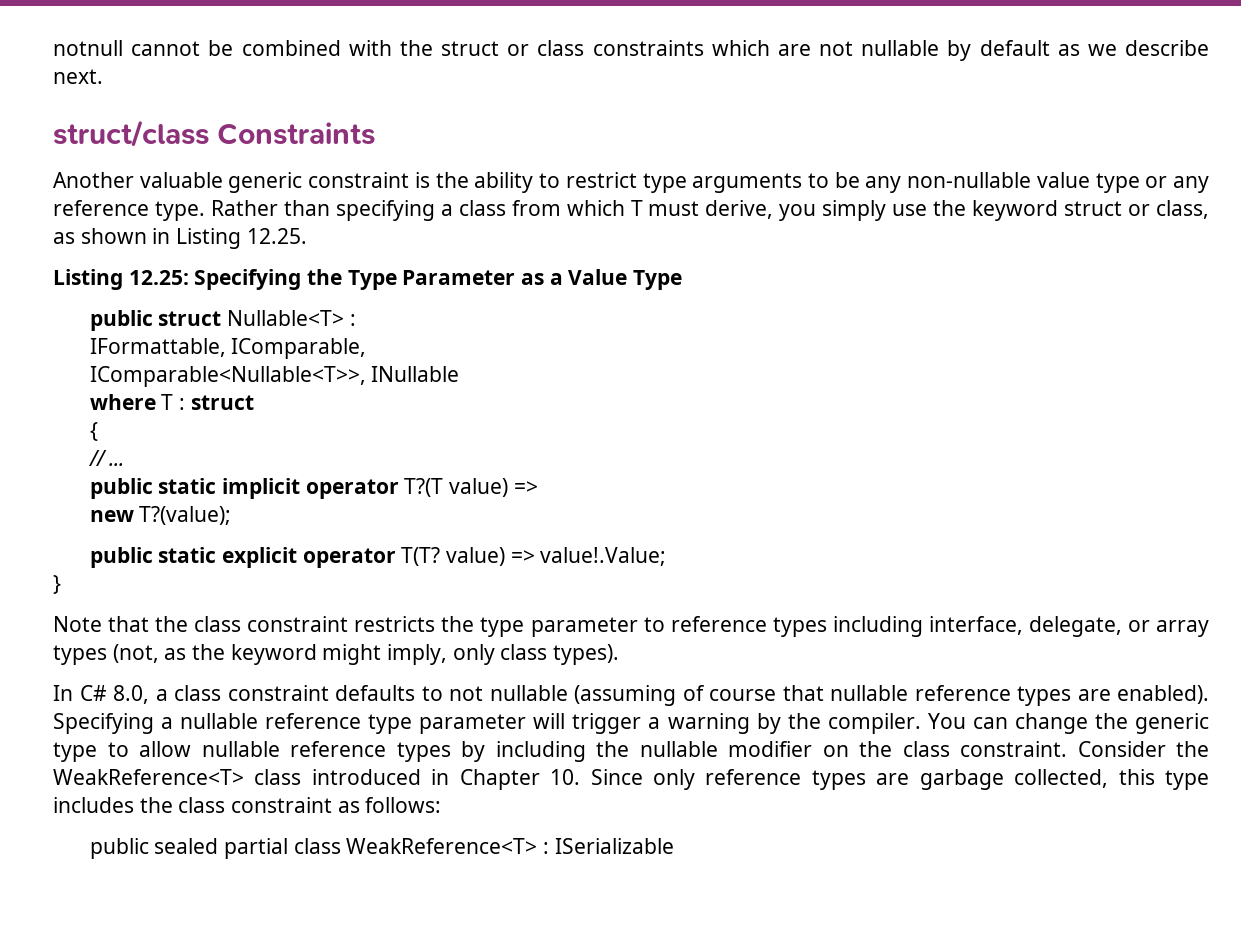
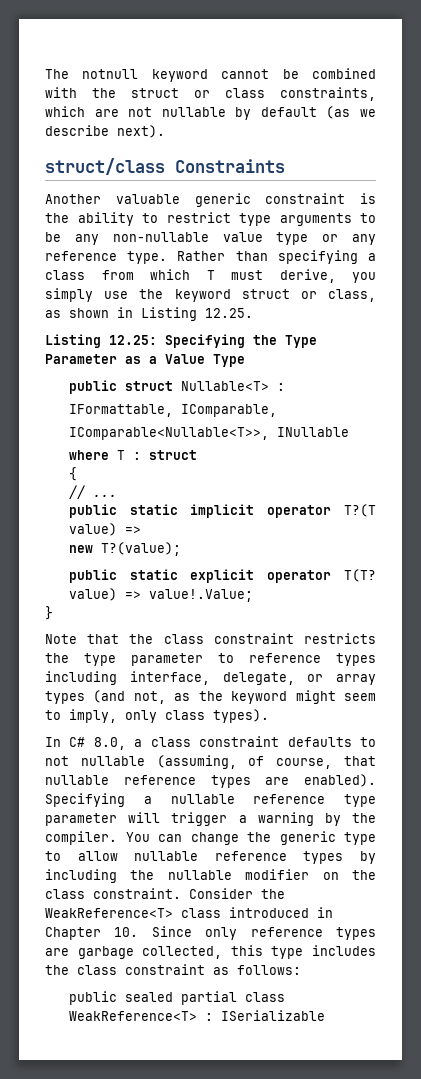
[53,40,123,56] notnull -> [45,69,208,82] The notnull keyword
[592,40,704,56] constraints -> [280,87,376,101] constraints,
[1057,44,1080,56] as -> [326,106,351,119] (as
[53,69,103,84] next. -> [117,125,165,138] next).
[112,644,159,663] (not, -> [93,690,166,704] (and not,
(382, 654) none -> [344,693,376,701] [45,710,61,720] seem to
[574,685,776,706] (assuming of course -> [156,755,333,769] (assuming, of course,

